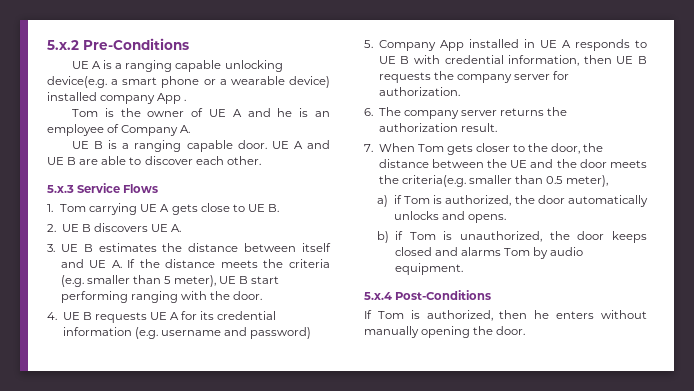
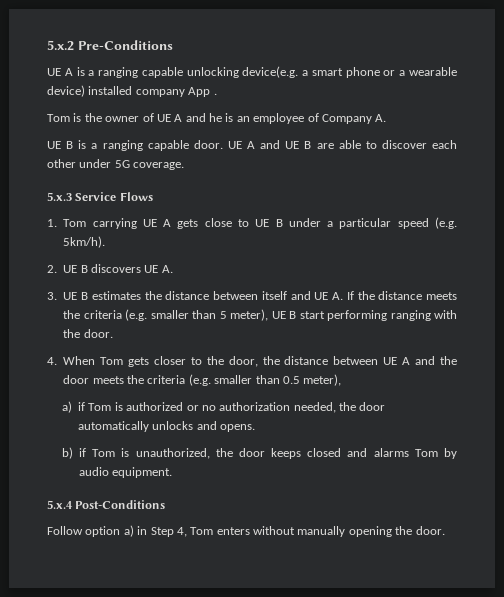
[226,156,261,165] other. -> [47,159,185,170] other under 5G coverage.
[268,204,280,212] B. -> [275,217,458,229] [63,236,106,248] B under a particular speed (e.g. 5km/h).
[62,311,277,323] [62,327,312,339] [364,39,647,51] [378,55,647,66] [378,71,570,83] [378,87,460,96] [364,107,568,119] [378,123,497,132] [364,144,373,152] UE B requests UE A for its credential information (e.g. username and password) // 5. Company App installed in UE A responds to UE B with credential information, then UE B requests the company server for authorization. // 6. The company server returns the authorization result. // 7. -> (57, 361) none
[487,159,528,168] the UE -> [383,357,411,365] UE A
[401,175,466,187] criteria(e.g. -> [147,374,211,386] criteria (e.g.
[445,195,512,206] authorized, -> [126,402,336,413] authorized or no authorization needed,
[364,310,550,321] If Tom is authorized, then he -> [47,525,214,537] Follow option a) in Step 4, Tom

